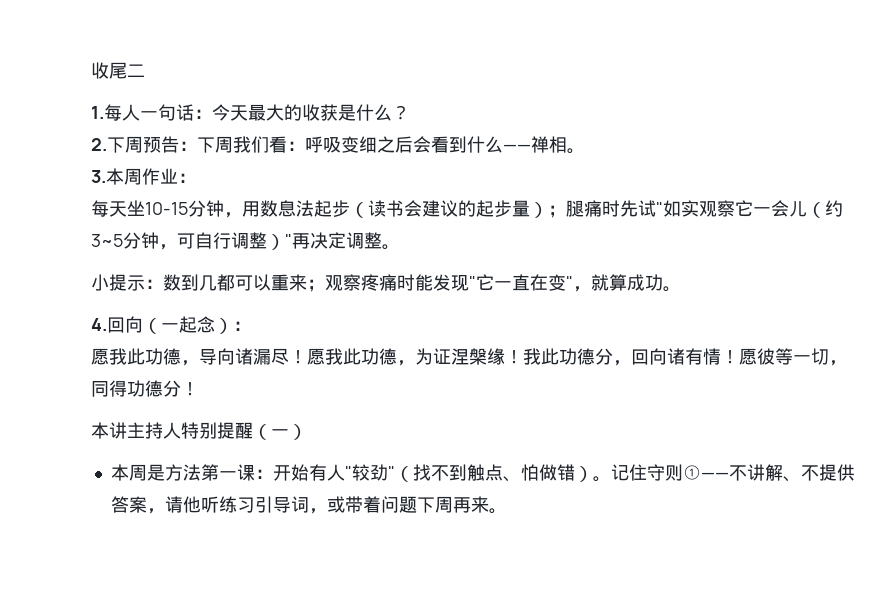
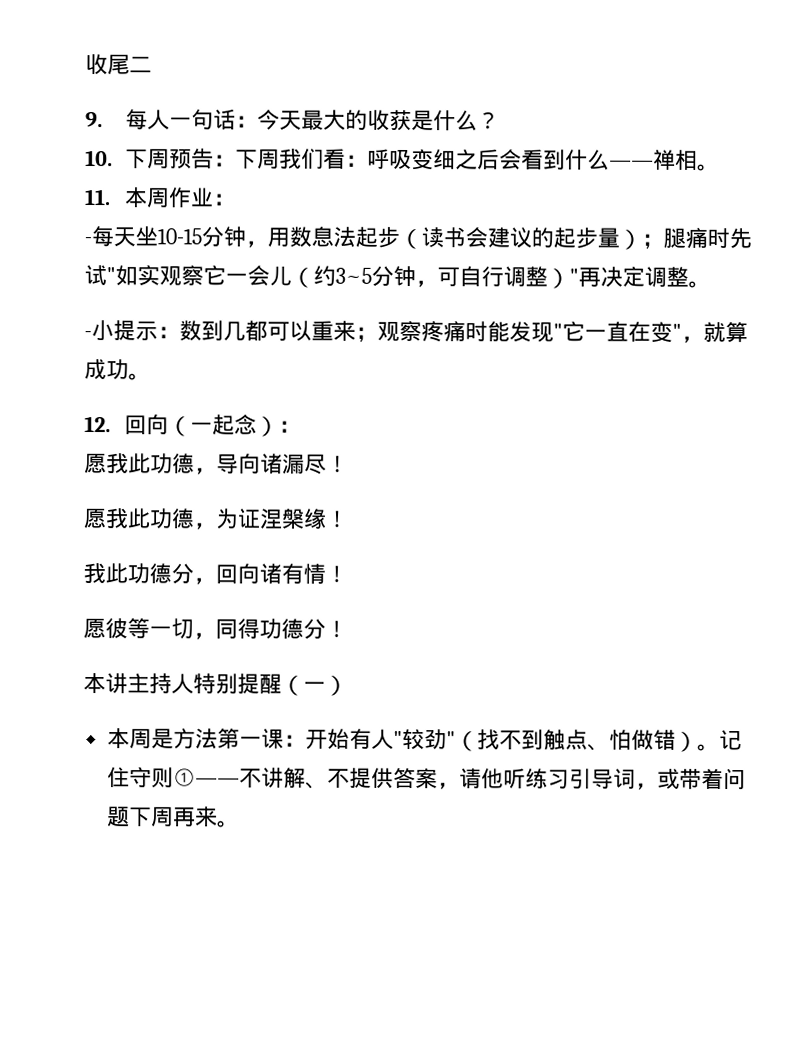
[91,106,104,119] 1. -> [85,112,103,128] 9.
[91,138,107,151] 2. -> [85,150,113,167] 10.
[91,170,106,183] 3. -> [84,189,111,206] 11.
(196, 178) none -> [84,237,92,245] -
(400, 247) none -> [84,331,92,339] -
[91,318,107,331] 4. -> [84,415,111,433] 12.
(307, 357) none -> (349, 464) //
(523, 357) none -> (349, 519) //
(739, 357) none -> (348, 574) //

